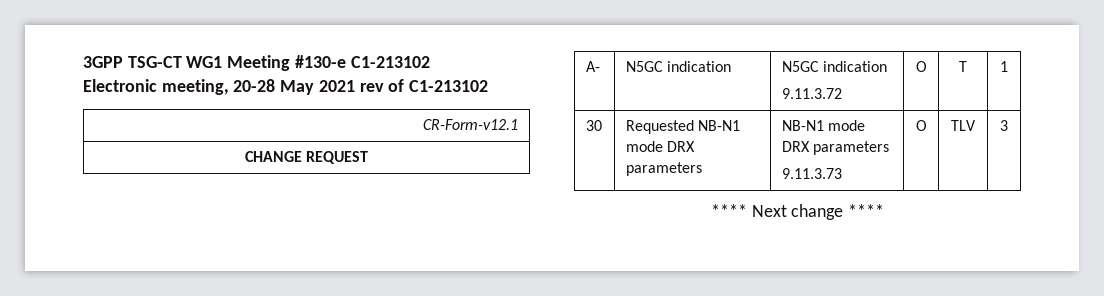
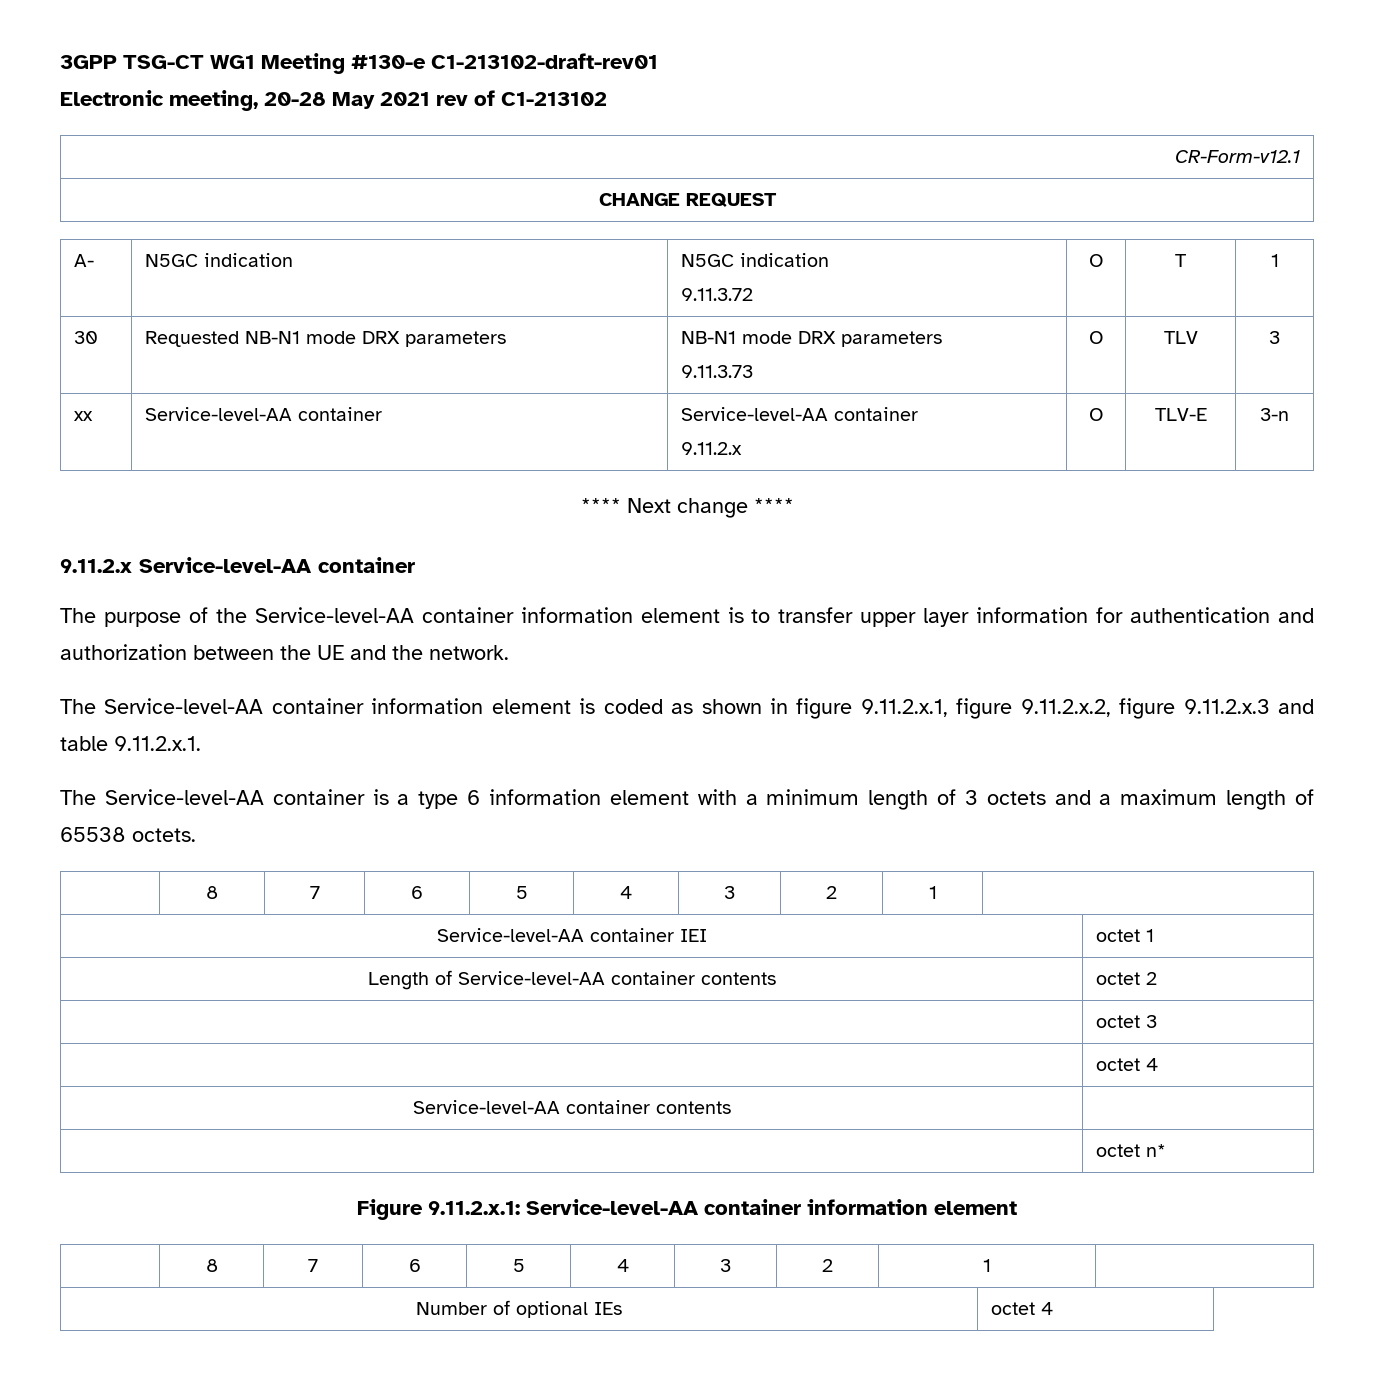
[350,56,430,68] C1-213102 -> [431,53,658,69] C1-213102-draft-rev01
[710,204,885,220] // **** Next change **** -> [73,411,93,421] [144,407,382,421] [680,407,918,421] [680,442,742,455] [1088,408,1104,421] [1154,408,1207,421] [1260,408,1289,421] [580,498,794,518] [60,557,415,573] [60,607,1314,627] [60,644,509,660] [60,698,1314,719] [60,736,201,751] [60,789,1314,810] [60,827,196,842] [206,886,218,899] [309,886,320,899] [411,886,423,899] [515,886,528,899] [620,886,632,899] [724,886,735,899] [826,886,837,899] [928,886,937,899] [436,928,707,942] [1095,929,1154,942] [367,970,776,990] [1095,972,1157,985] [1095,1015,1157,1028] [1095,1058,1158,1071] [412,1100,731,1114] [1095,1144,1166,1157] [357,1199,1017,1220] [205,1259,218,1272] [308,1259,318,1272] [408,1259,421,1272] [512,1259,525,1272] [616,1259,629,1272] [720,1259,731,1272] [822,1259,833,1272] [983,1259,991,1272] [416,1300,622,1318] [990,1302,1053,1315] // xx | Service-level-AA container | Service-level-AA container // 9.11.2.x | O | TLV-E | 3-n // **** Next change **** // 9.11.2.x Service-level-AA container // The purpose of the Service-level-AA container information element is to transfer upper layer information for authentication and authorization between the UE and the network. // The Service-level-AA container information element is coded as shown in figure 9.11.2.x.1, figure 9.11.2.x.2, figure 9.11.2.x.3 and table 9.11.2.x.1. // The Service-level-AA container is a type 6 information element with a minimum length of 3 octets and a maximum length of 65538 octets. // | 8 | 7 | 6 | 5 | 4 | 3 | 2 | 1 | // Service-level-AA container IEI | octet 1 // Length of Service-level-AA container contents | octet 2 // | octet 3 // | octet 4 // Service-level-AA container contents | // | octet n* // Figure 9.11.2.x.1: Service-level-AA container information element // | 8 | 7 | 6 | 5 | 4 | 3 | 2 | 1 | // Number of optional IEs | octet 4

